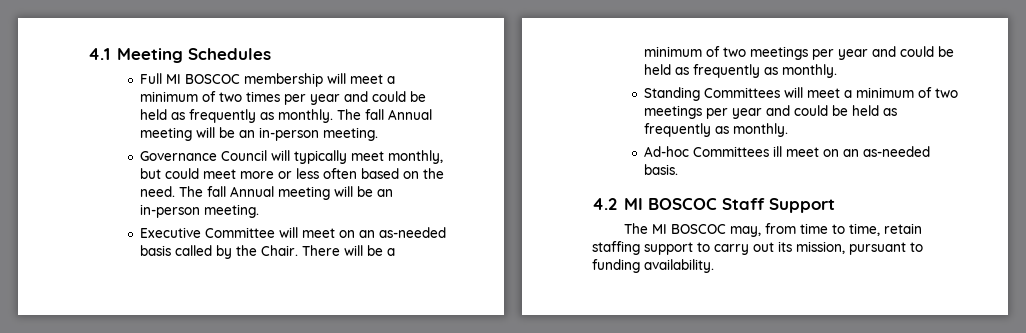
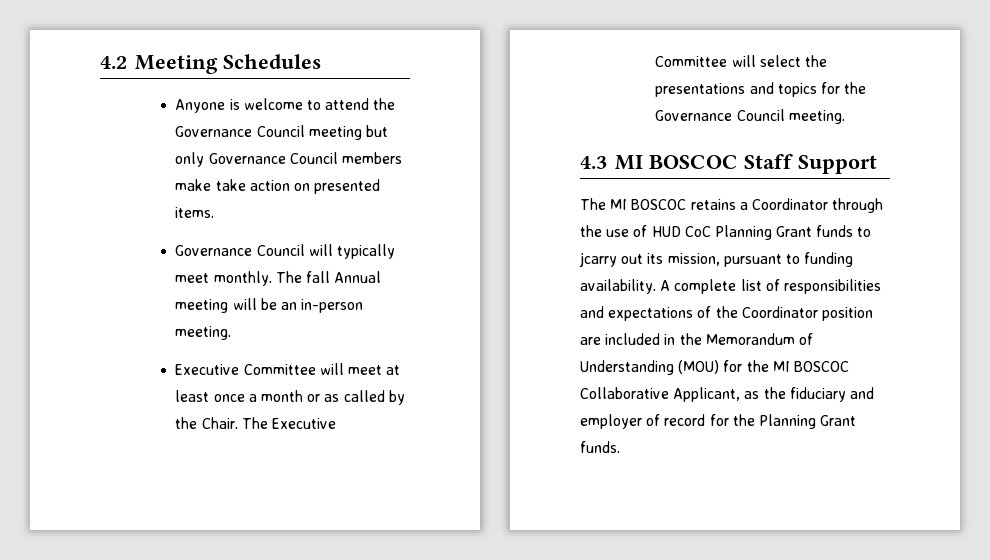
[88,48,110,60] 4.1 -> [100,56,127,69] 4.2
[140,73,396,87] [140,91,427,105] [140,109,433,123] [140,127,379,141] Full MI BOSCOC membership will meet a minimum of two times per year and could be held as frequently as monthly. The fall Annual meeting will be an in-person meeting. -> [175,98,396,113] [175,125,388,140] [175,152,402,167] [175,179,381,194] [175,207,215,218] Anyone is welcome to attend the Governance Council meeting but only Governance Council members make take action on presented items.
[388,150,444,164] [140,168,445,179] [140,186,176,197] monthly, but could meet more or less often based on the need. -> [213,271,272,286] monthly.
[339,227,447,238] [140,245,396,259] [644,46,955,60] [644,64,838,78] [644,87,959,101] [644,105,898,119] [644,123,789,137] [644,146,931,157] [644,164,679,175] [592,198,617,210] on an as-needed basis called by the Chair. There will be a minimum of two meetings per year and could be held as frequently as monthly. // Standing Committees will meet a minimum of two meetings per year and could be held as frequently as monthly. // Ad-hoc Committees ill meet on an as-needed basis. // 4.2 -> [386,365,401,375] [175,390,405,405] [175,417,336,429] [655,55,827,67] [655,82,867,97] [655,109,845,124] [580,156,607,169] at least once a month or as called by the Chair. The Executive Committee will select the presentations and topics for the Governance Council meeting. // 4.3
[730,223,923,237] [592,241,749,255] may, from time to time, retain staffing support to carry -> [690,198,884,213] [580,225,872,240] [579,252,617,267] retains a Coordinator through the use of HUD CoC Planning Grant funds to jcarry
(714, 266) none -> [660,279,881,294] [580,306,873,321] [580,333,813,345] [580,360,849,375] [580,387,874,402] [580,414,857,429] [580,441,620,453] A complete list of responsibilities and expectations of the Coordinator position are included in the Memorandum of Understanding (MOU) for the MI BOSCOC Collaborative Applicant, as the fiduciary and employer of record for the Planning Grant funds.

